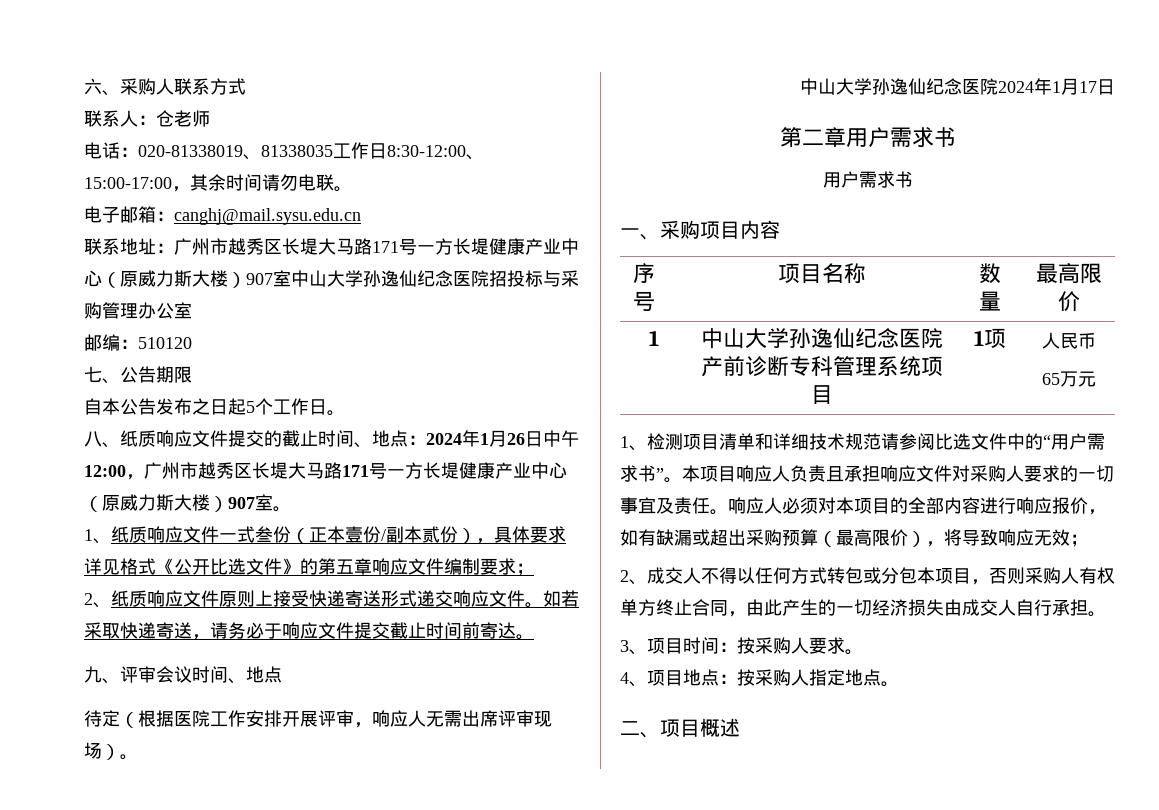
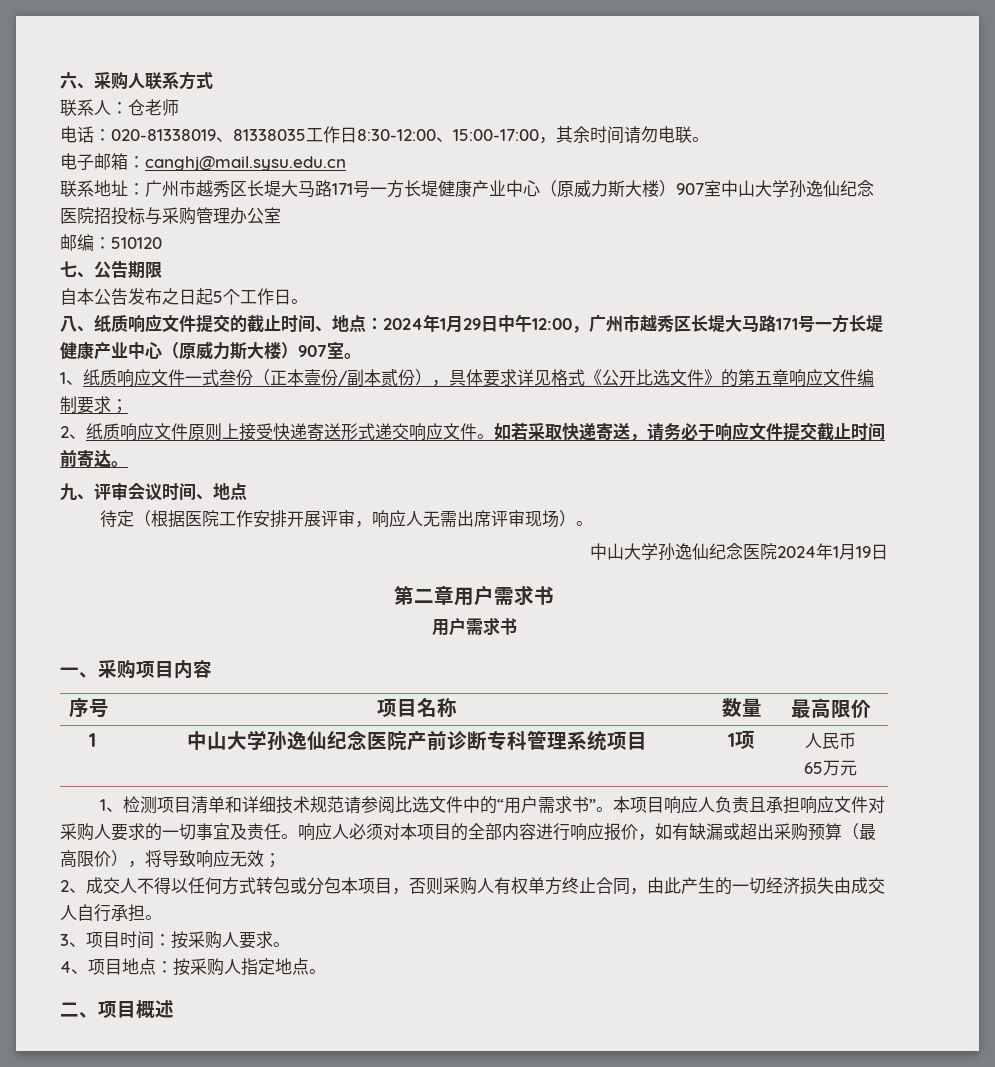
[507,433,525,445] 26 -> [463,318,481,330] 29
[1079,81,1097,93] 17 -> [856,546,871,558] 19

